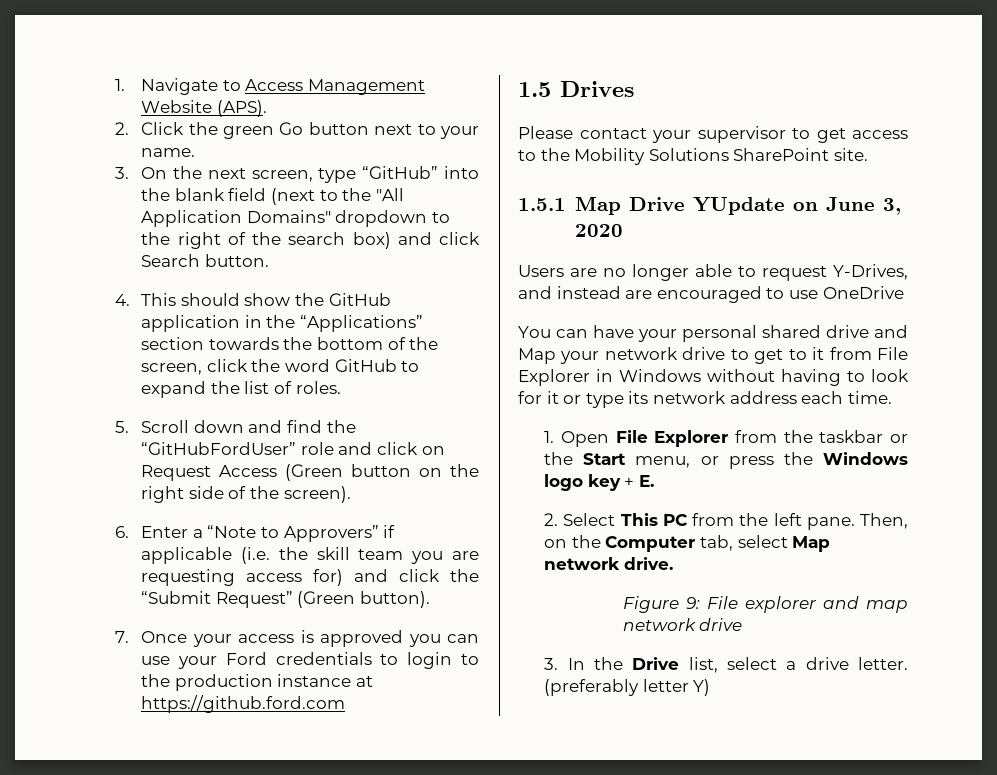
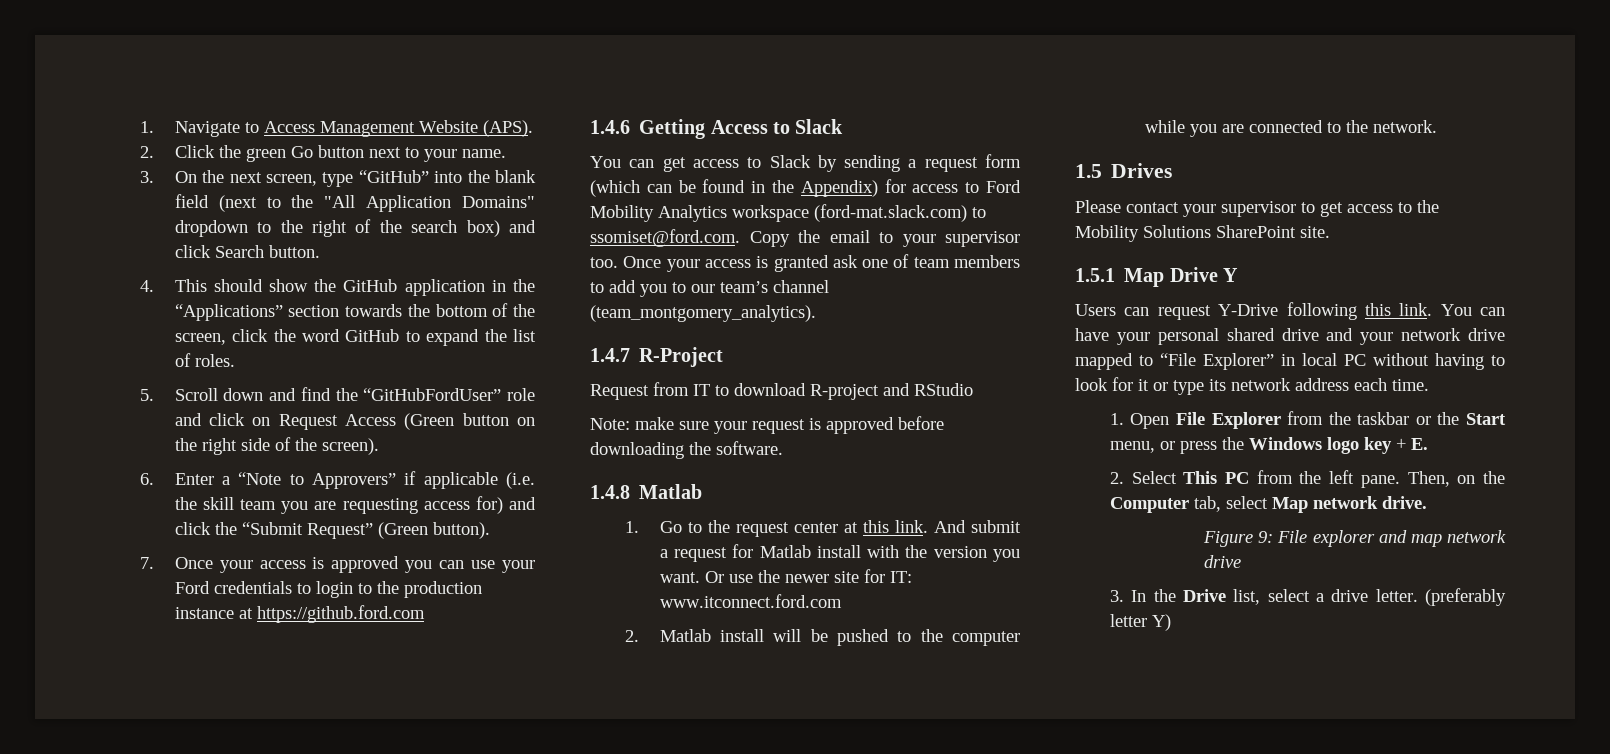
(346, 704) none -> [590,119,844,139] [590,154,1021,172] [590,179,1021,197] [590,204,986,222] [590,229,1020,247] [590,254,1020,272] [590,280,829,297] [590,305,816,322] [590,347,724,367] [590,382,973,400] [590,416,944,434] [590,441,783,459] [590,484,703,499] [624,520,1022,537] [659,544,1021,562] [659,569,912,583] [659,594,842,608] [624,629,1020,646] [1144,120,1437,137] // 1.4.6 Getting Access to Slack // You can get access to Slack by sending a request form (which can be found in the Appendix) for access to Ford Mobility Analytics workspace (ford-mat.slack.com) to ssomiset@ford.com. Copy the email to your supervisor too. Once your access is granted ask one of team members to add you to our team’s channel (team_montgomery_analytics). // 1.4.7 R-Project // Request from IT to download R-project and RStudio // Note: make sure your request is approved before downloading the software. // 1.4.8 Matlab // 1. Go to the request center at this link. And submit a request for Matlab install with the version you want. Or use the newer site for IT: www.itconnect.ford.com // 2. Matlab install will be pushed to the computer while you are connected to the network.
[692,197,901,215] [574,224,623,237] [518,264,908,281] [518,286,904,303] YUpdate on June 3, 2020 // Users are no longer able to request Y-Drives, and instead are encouraged to use OneDrive // -> [1223,268,1239,282] [1075,302,1433,320] Y // Users can request Y-Drive following this link.
[518,348,556,364] Map -> (1354, 334) none
[730,347,909,364] [518,369,701,386] to get to it from File Explorer in Windows -> [1075,353,1366,370] mapped to “File Explorer” in local PC

